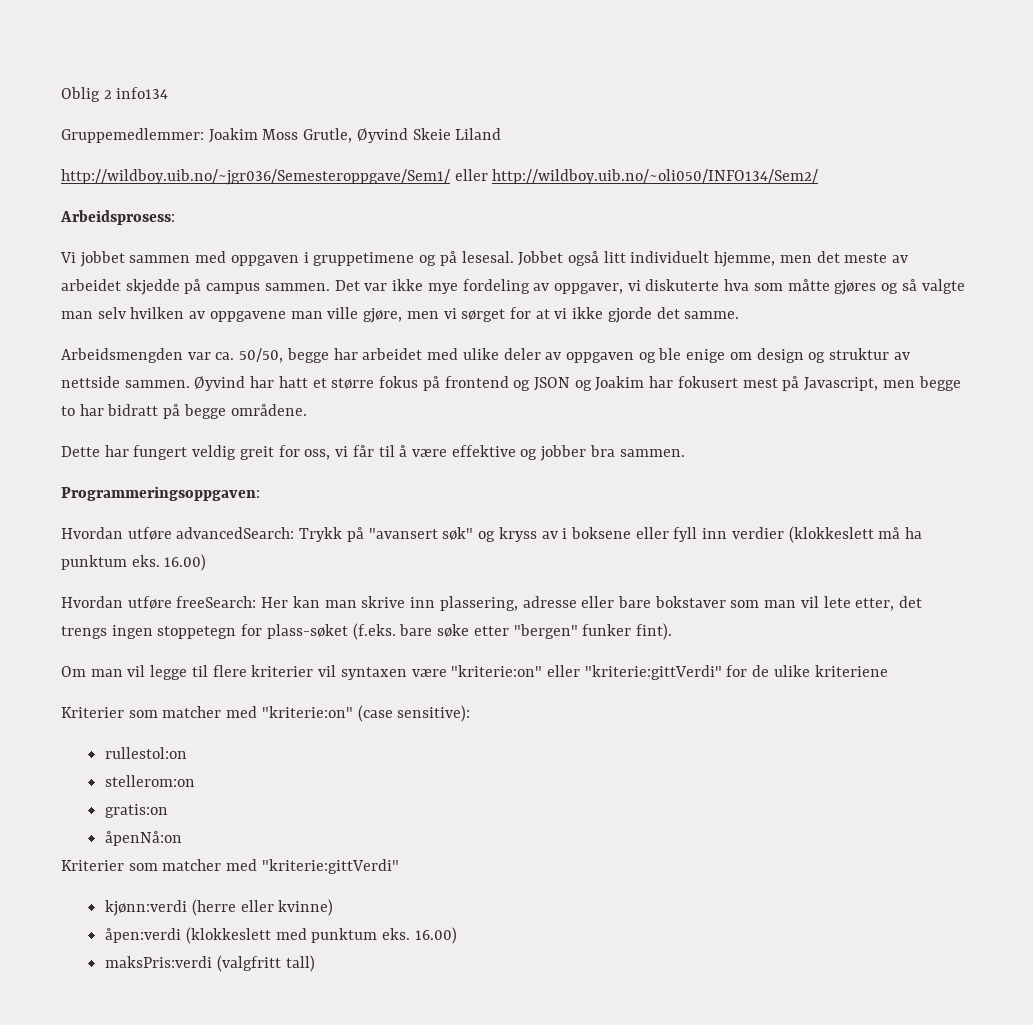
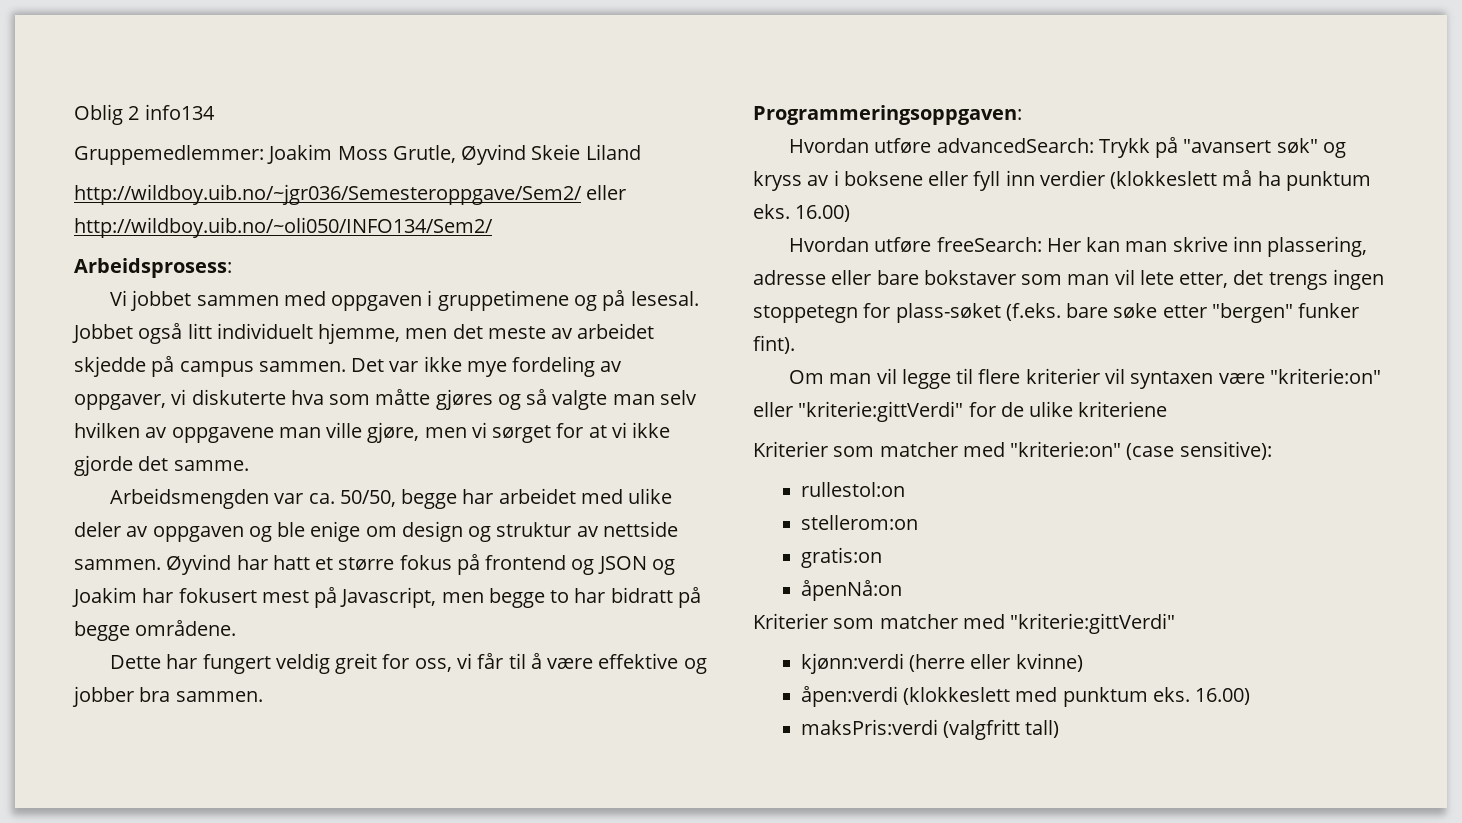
[61,169,450,185] http://wildboy.uib.no/~jgr036/Semesteroppgave/Sem1/ -> [74,184,582,205] http://wildboy.uib.no/~jgr036/Semesteroppgave/Sem2/

